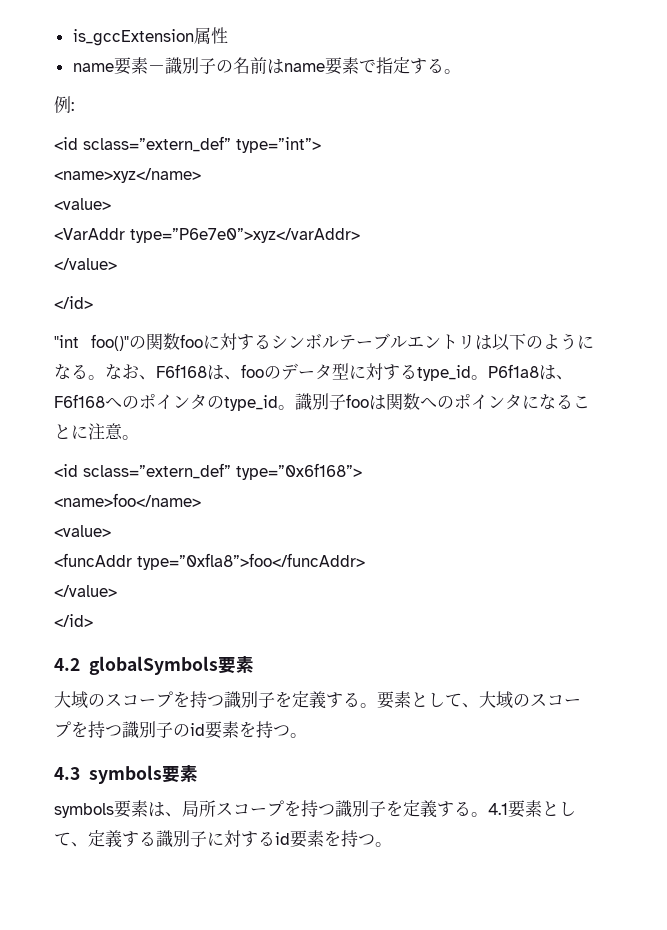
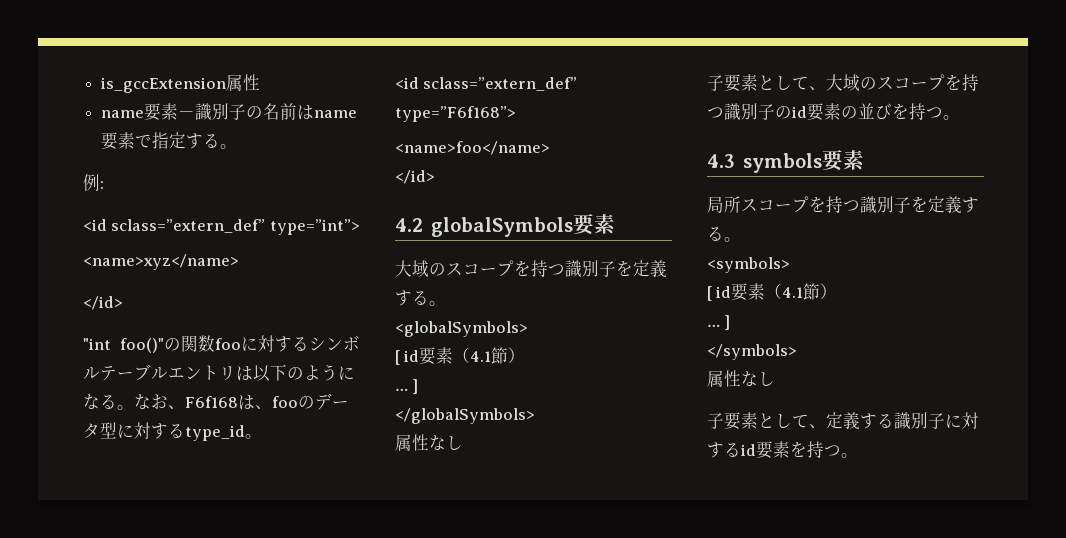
[54,198,111,210] [54,228,360,243] [54,258,117,270] // <value> // <VarAddr type=”P6e7e0”>xyz</varAddr> // </value> -> (239, 262) none
[488,364,573,380] [54,393,590,411] [54,423,139,440] [54,463,362,480] P6f1a8は、F6f168へのポインタのtype_id。識別子fooは関数へのポインタになることに注意。 // <id sclass=”extern_def” type=”0x6f168”> -> [395,77,578,91] [395,106,516,122] // <id sclass=”extern_def” type=”F6f168”>
[54,525,111,537] [54,553,365,570] [54,585,117,597] // <value> // <funcAddr type=”0xfla8”>foo</funcAddr> // </value> -> (550, 148) none
(377, 705) none -> [395,321,528,337] [395,347,526,365] [395,379,419,394] [395,408,535,424] [395,434,463,451] [707,75,724,91] // <globalSymbols> // [ id要素（4.1節） // … ] // </globalSymbols> // 属性なし // 子
(239, 729) none -> [841,103,892,120] の並び
[54,800,182,818] symbols要素は、 -> (865, 160) none
[488,803,508,815] 4.1 -> [707,257,790,273] [707,283,838,301] [707,315,731,330] [707,344,797,360] [707,370,775,387] [707,413,724,429] // <symbols> // [ id要素（4.1節） // … ] // </symbols> // 属性なし // 子

